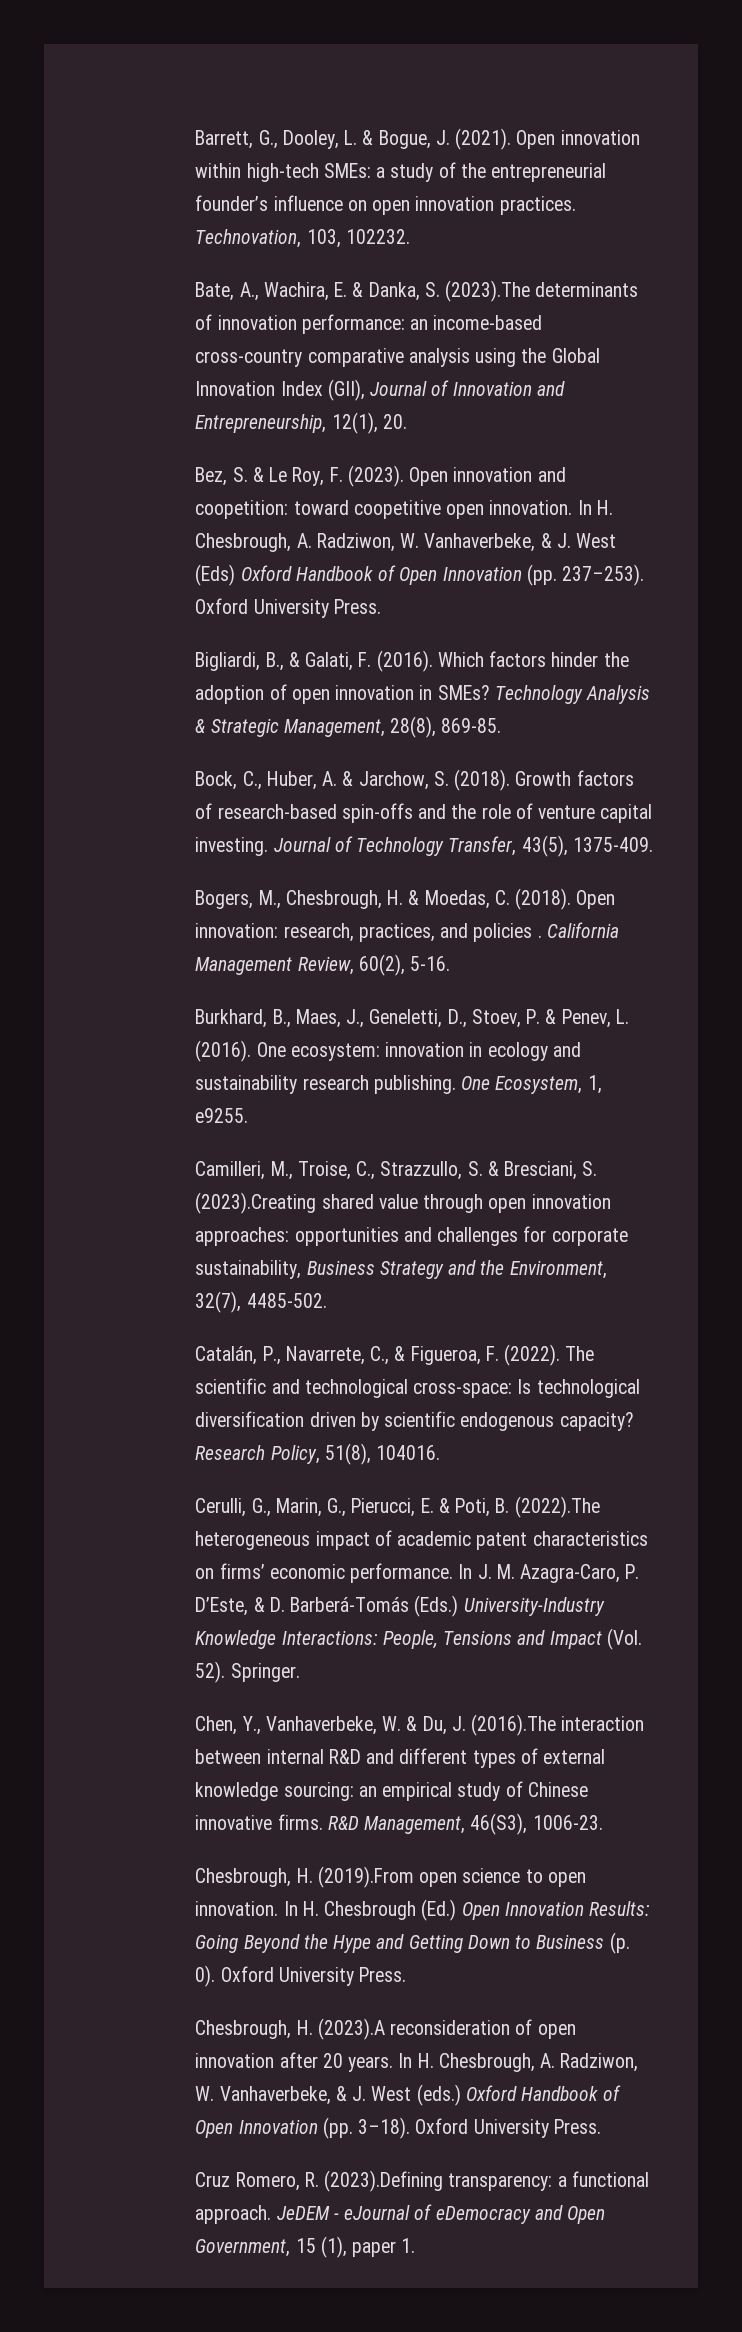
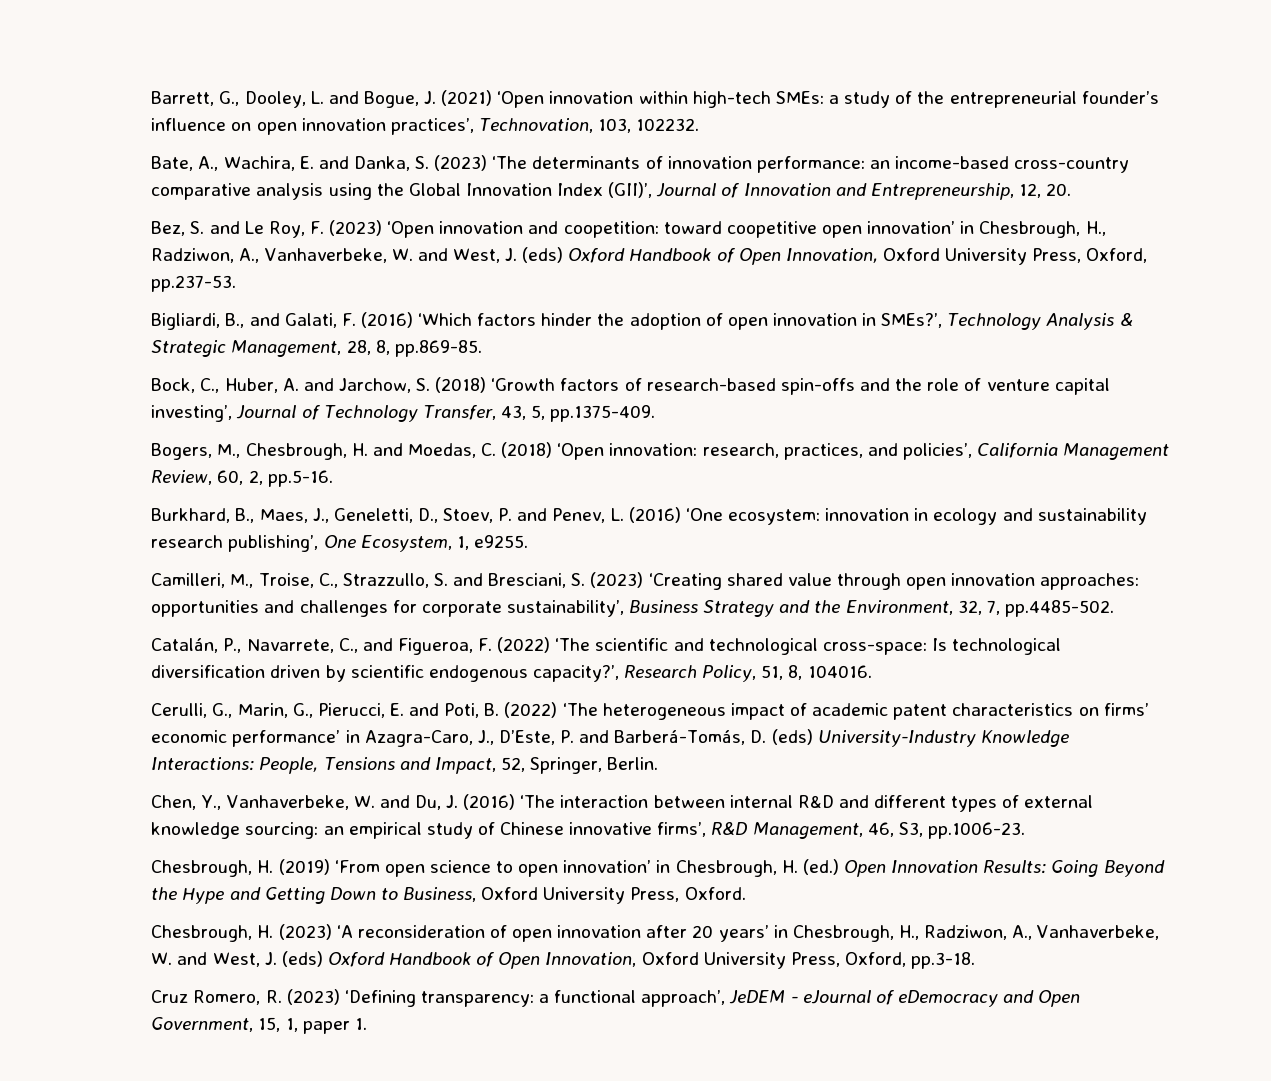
[362,130,374,145] & -> [328,91,359,104] and
[455,128,556,150] (2021). Open -> [441,90,545,108] (2021) ‘Open
[499,196,576,215] practices. -> [390,118,474,135] practices’,
[352,282,364,297] & -> [318,156,349,169] and
[445,280,531,302] (2023).The -> [434,155,528,171] (2023) ‘The
[327,379,365,401] (GII), -> [608,182,653,198] (GII)’,
[331,412,378,434] 12(1), -> [1018,183,1041,198] 12,
[252,467,264,482] & -> [209,221,240,234] and
[347,465,449,487] (2023). Open -> [329,220,435,238] (2023) ‘Open
[489,500,613,515] [195,533,617,552] [195,564,645,586] [195,598,381,618] innovation. In H. Chesbrough, A. Radziwon, W. Vanhaverbeke, & J. West (Eds) Oxford Handbook of Open Innovation (pp. 237–253). Oxford University Press. -> [867,221,1106,238] [151,247,1148,265] [151,275,237,292] innovation’ in Chesbrough, H., Radziwon, A., Vanhaverbeke, W. and West, J. (eds) Oxford Handbook of Open Innovation, Oxford University Press, Oxford, pp.237-53.
[288,652,300,667] & -> [249,313,280,326] and
[376,650,484,672] (2016). Which -> [360,312,473,328] (2016) ‘Which
[437,685,490,700] SMEs? -> [881,313,943,328] SMEs?’,
[390,716,502,738] 28(8), 869-85. -> [346,340,482,357] 28, 8, pp.869-85.
[342,771,354,786] & -> [303,378,334,391] and
[454,769,572,791] (2018). Growth -> [435,377,556,393] (2018) ‘Growth
[195,837,269,856] investing. -> [151,405,233,422] investing’,
[521,835,653,857] 43(5), 1375-409. -> [500,405,656,422] 43, 5, pp.1375-409.
[408,890,420,905] & -> [372,443,403,456] and
[515,888,616,910] (2018). Open -> [501,442,605,460] (2018) ‘Open
[473,923,542,942] policies . -> [902,443,972,460] policies’,
[358,954,451,976] 60(2), 5-16. -> [217,470,333,487] 60, 2, pp.5-16.
[545,1009,557,1024] & -> [517,508,548,521] and
[195,1040,286,1062] (2016). One -> [628,507,723,523] (2016) ‘One
[373,1075,456,1094] publishing. -> [228,535,319,552] publishing’,
[487,1161,499,1176] & -> [453,573,484,586] and
[195,1192,317,1214] (2023).Creating -> [590,572,722,590] (2023) ‘Creating
[195,1260,302,1279] sustainability, -> [506,600,624,617] sustainability’,
[195,1291,327,1313] 32(7), 4485-502. -> [957,600,1114,617] 32, 7, pp.4485-502.
[394,1346,406,1361] & -> [362,638,393,651] and
[504,1344,595,1366] (2022). The -> [497,637,591,653] (2022) ‘The
[559,1412,634,1431] capacity? -> [532,665,619,682] capacity?’,
[324,1443,371,1465] 51(8), -> [761,665,803,680] 51, 8,
[438,1498,450,1513] & -> [409,703,440,716] and
[514,1496,600,1518] (2022).The -> [504,702,598,718] (2022) ‘The
[350,1563,640,1583] [195,1595,459,1617] performance. In J. M. Azagra-Caro, P. D’Este, & D. Barberá-Tomás (Eds.) -> [232,729,813,747] performance’ in Azagra-Caro, J., D’Este, P. and Barberá-Tomás, D. (eds)
[549,1628,642,1650] [195,1661,300,1683] Impact (Vol. 52). Springer. -> [434,757,659,774] Impact, 52, Springer, Berlin.
[406,1716,418,1731] & -> [379,795,410,808] and
[471,1714,557,1736] (2016).The -> [463,794,556,810] (2016) ‘The
[277,1814,323,1830] firms. -> [657,822,707,837] firms’,
[470,1813,603,1835] [195,1866,414,1888] 46(S3), 1006-23. // Chesbrough, H. (2019).From -> [867,822,1025,839] [151,859,380,877] 46, S3, pp.1006-23. // Chesbrough, H. (2019) ‘From
[195,1899,457,1921] innovation. In H. Chesbrough (Ed.) -> [563,859,839,877] innovation’ in Chesbrough, H. (ed.)
[536,1932,630,1954] [195,1965,407,1987] [195,2018,385,2040] Business (p. 0). Oxford University Press. // Chesbrough, H. (2023).A -> [403,887,746,904] [151,924,353,942] Business, Oxford University Press, Oxford. // Chesbrough, H. (2023) ‘A
[348,2053,639,2072] [195,2084,622,2106] [195,2117,601,2139] years. In H. Chesbrough, A. Radziwon, W. Vanhaverbeke, & J. West (eds.) Oxford Handbook of Open Innovation (pp. 3–18). Oxford University Press. -> [718,925,1160,942] [151,951,976,969] years’ in Chesbrough, H., Radziwon, A., Vanhaverbeke, W. and West, J. (eds) Oxford Handbook of Open Innovation, Oxford University Press, Oxford, pp.3-18.
[324,2170,444,2192] (2023).Defining -> [286,989,416,1007] (2023) ‘Defining
[195,2205,272,2224] approach. -> [641,990,726,1007] approach’,
[295,2236,347,2258] 15 (1), -> [258,1017,298,1032] 15, 1,

